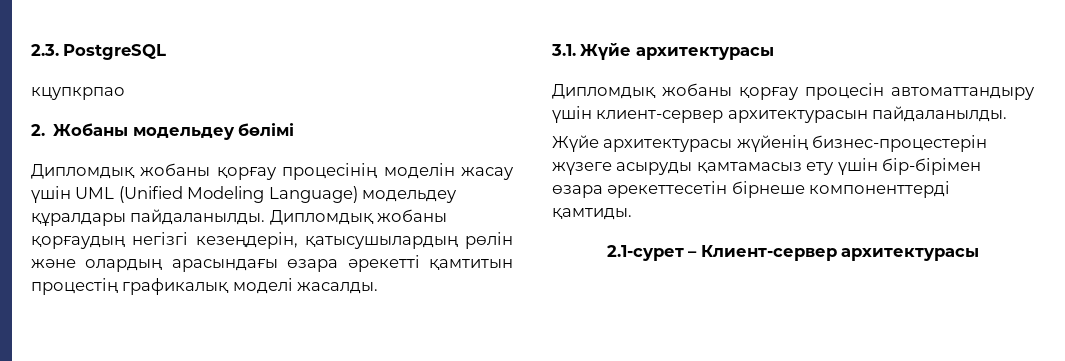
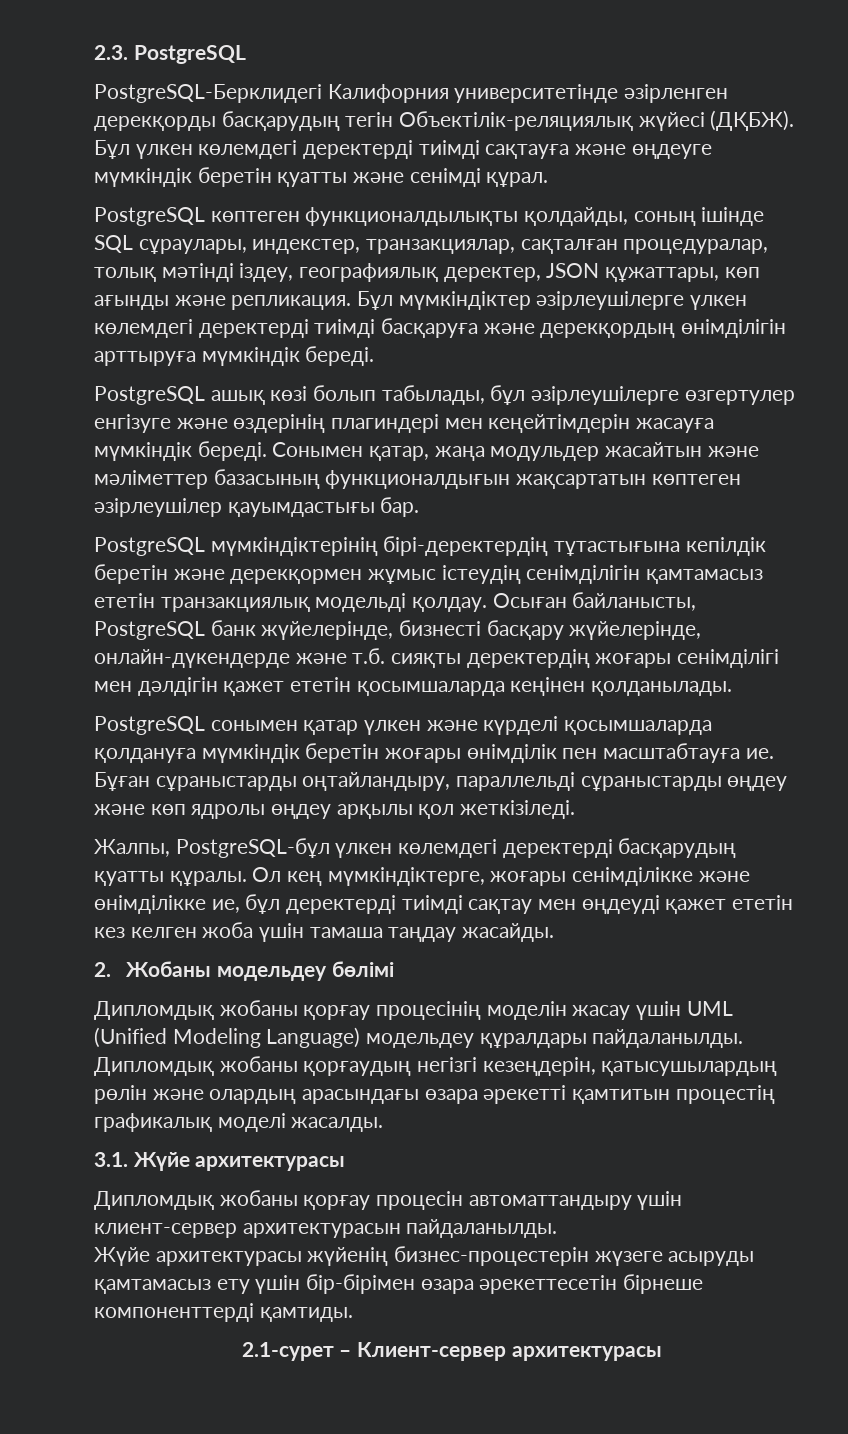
[31,87,125,100] кцупкрпао -> [94,84,729,103] [94,110,795,131] [94,140,712,159] [94,167,549,187] [94,207,765,226] [94,235,769,254] [94,263,760,282] [94,291,748,310] [94,318,787,338] [94,346,375,366] [94,385,795,405] [94,414,715,433] [94,441,759,461] [94,469,741,489] [94,497,420,517] [94,536,766,556] [94,564,764,584] [94,592,697,612] [94,620,702,640] [94,648,780,668] [94,677,733,696] [94,716,713,735] [94,743,774,763] [94,772,788,791] [94,800,576,819] [94,838,737,858] [94,867,750,886] [94,894,794,914] [94,922,555,942] PostgreSQL-Берклидегі Калифорния университетінде әзірленген дерекқорды басқарудың тегін Объектілік-реляциялық жүйесі (ДҚБЖ). Бұл үлкен көлемдегі деректерді тиімді сақтауға және өңдеуге мүмкіндік беретін қуатты және сенімді құрал. // PostgreSQL көптеген функционалдылықты қолдайды, соның ішінде SQL сұраулары, индекстер, транзакциялар, сақталған процедуралар, толық мәтінді іздеу, географиялық деректер, JSON құжаттары, көп ағынды және репликация. Бұл мүмкіндіктер әзірлеушілерге үлкен көлемдегі деректерді тиімді басқаруға және дерекқордың өнімділігін арттыруға мүмкіндік береді. // PostgreSQL ашық көзі болып табылады, бұл әзірлеушілерге өзгертулер енгізуге және өздерінің плагиндері мен кеңейтімдерін жасауға мүмкіндік береді. Сонымен қатар, жаңа модульдер жасайтын және мәліметтер базасының функционалдығын жақсартатын көптеген әзірлеушілер қауымдастығы бар. // PostgreSQL мүмкіндіктерінің бірі-деректердің тұтастығына кепілдік беретін және дерекқормен жұмыс істеудің сенімділігін қамтамасыз ететін транзакциялық модельді қолдау. Осыған байланысты, PostgreSQL банк жүйелерінде, бизнесті басқару жүйелерінде, онлайн-дүкендерде және т.б. сияқты деректердің жоғары сенімділігі мен дәлдігін қажет ететін қосымшаларда кеңінен қолданылады. // PostgreSQL сонымен қатар үлкен және күрделі қосымшаларда қолдануға мүмкіндік беретін жоғары өнімділік пен масштабтауға ие. Бұған сұраныстарды оңтайландыру, параллельді сұраныстарды өңдеу және көп ядролы өңдеу арқылы қол жеткізіледі. // Жалпы, PostgreSQL-бұл үлкен көлемдегі деректерді басқарудың қуатты құралы. Ол кең мүмкіндіктерге, жоғары сенімділікке және өнімділікке ие, бұл деректерді тиімді сақтау мен өңдеуді қажет ететін кез келген жоба үшін тамаша таңдау жасайды.

